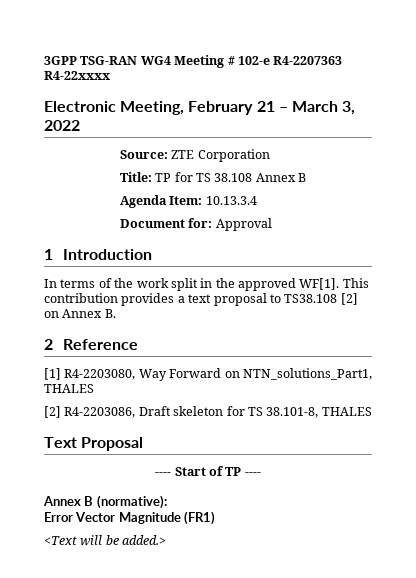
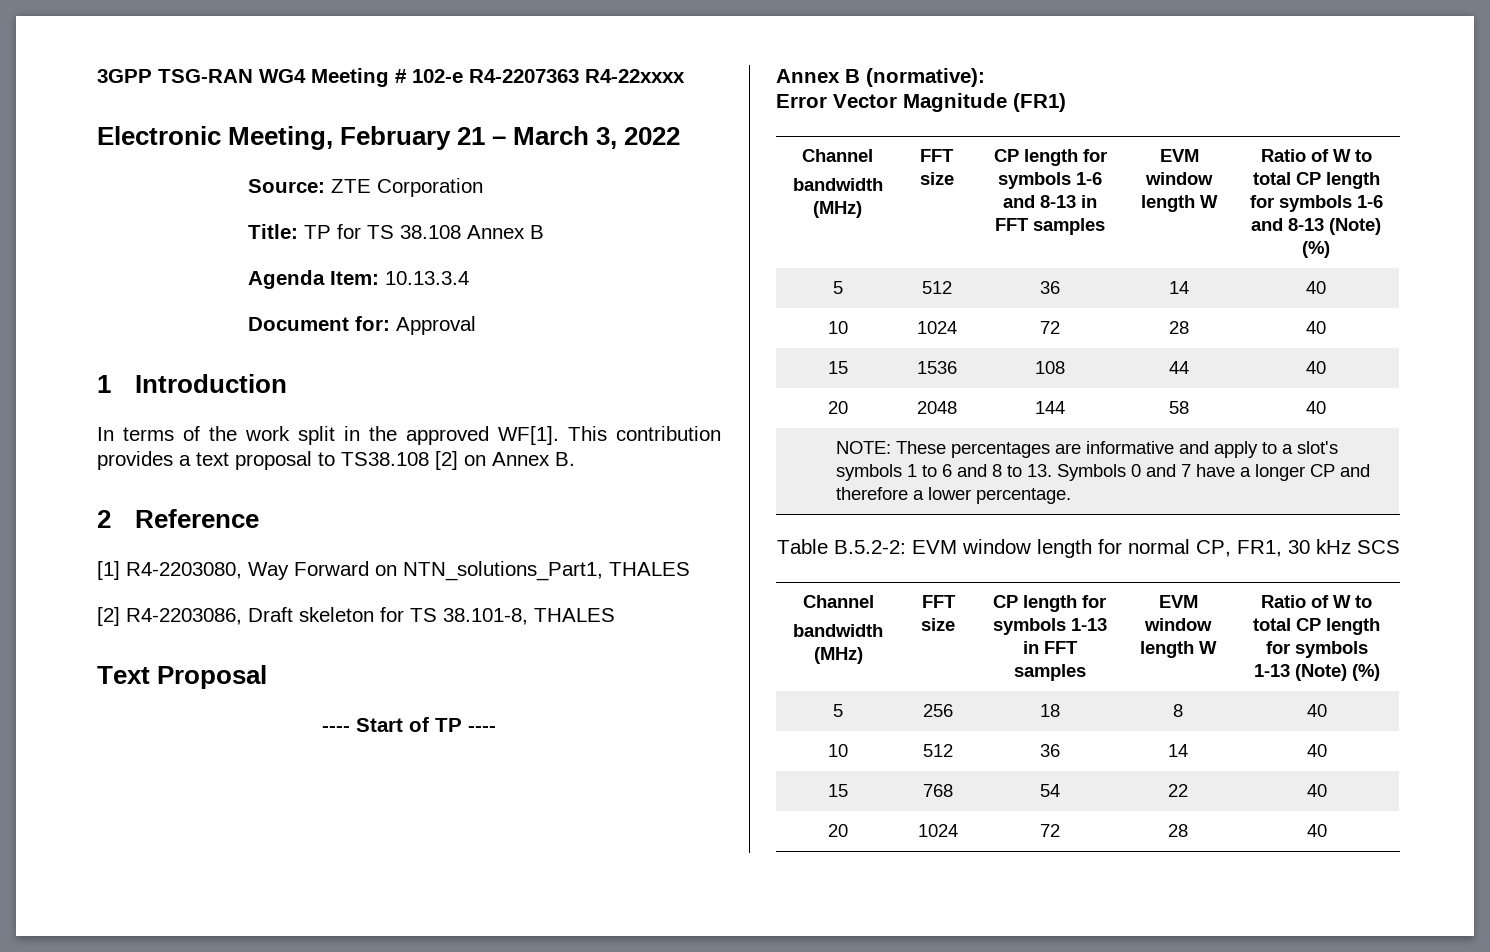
[44,535,167,546] // <Text will be added.> -> [802,149,873,162] [792,178,883,191] [813,201,862,218] [920,149,954,162] [919,172,954,185] [993,149,1107,166] [998,172,1102,189] [1003,195,1097,208] [995,218,1105,235] [1159,149,1199,162] [1145,172,1213,185] [1141,195,1218,212] [1260,149,1372,162] [1252,172,1380,189] [1249,195,1383,212] [1251,218,1381,235] [1302,241,1330,258] [832,281,843,294] [921,281,952,294] [1040,281,1060,294] [1169,281,1189,294] [1306,281,1326,294] [827,321,848,334] [916,321,957,334] [1040,321,1060,334] [1169,321,1189,334] [1306,321,1326,334] [827,361,848,374] [916,361,957,374] [1035,361,1065,374] [1169,361,1189,374] [1306,361,1326,374] [827,401,848,414] [916,401,957,414] [1035,401,1065,414] [1169,401,1189,414] [1306,401,1326,414] [836,441,1339,458] [836,464,1371,481] [836,487,1072,504] [776,539,1400,558] [802,595,874,608] [793,624,883,637] [813,647,863,664] [921,595,956,608] [921,618,955,631] [993,595,1106,612] [992,618,1107,635] [1022,641,1078,654] [1013,664,1086,681] [1158,595,1198,608] [1144,618,1212,631] [1140,641,1217,658] [1261,595,1372,608] [1253,618,1380,635] [1265,641,1368,658] [1253,664,1380,681] [833,704,843,717] [923,704,953,717] [1039,704,1060,717] [1173,704,1183,717] [1306,704,1327,717] [828,744,848,757] [923,744,953,757] [1039,744,1060,757] [1168,744,1188,757] [1306,744,1327,757] [828,784,848,797] [923,784,953,797] [1039,784,1060,797] [1168,784,1188,797] [1306,784,1327,797] [828,824,848,837] [918,824,958,837] [1039,824,1060,837] [1168,824,1188,837] [1306,824,1327,837] // Channel // bandwidth (MHz) | FFT size | CP length for symbols 1-6 and 8-13 in FFT samples | EVM window length W | Ratio of W to total CP length for symbols 1-6 and 8-13 (Note) (%) // 5 | 512 | 36 | 14 | 40 // 10 | 1024 | 72 | 28 | 40 // 15 | 1536 | 108 | 44 | 40 // 20 | 2048 | 144 | 58 | 40 // NOTE: These percentages are informative and apply to a slot's symbols 1 to 6 and 8 to 13. Symbols 0 and 7 have a longer CP and therefore a lower percentage. // Table B.5.2-2: EVM window length for normal CP, FR1, 30 kHz SCS // Channel // bandwidth (MHz) | FFT size | CP length for symbols 1-13 in FFT samples | EVM window length W | Ratio of W to total CP length for symbols 1-13 (Note) (%) // 5 | 256 | 18 | 8 | 40 // 10 | 512 | 36 | 14 | 40 // 15 | 768 | 54 | 22 | 40 // 20 | 1024 | 72 | 28 | 40

